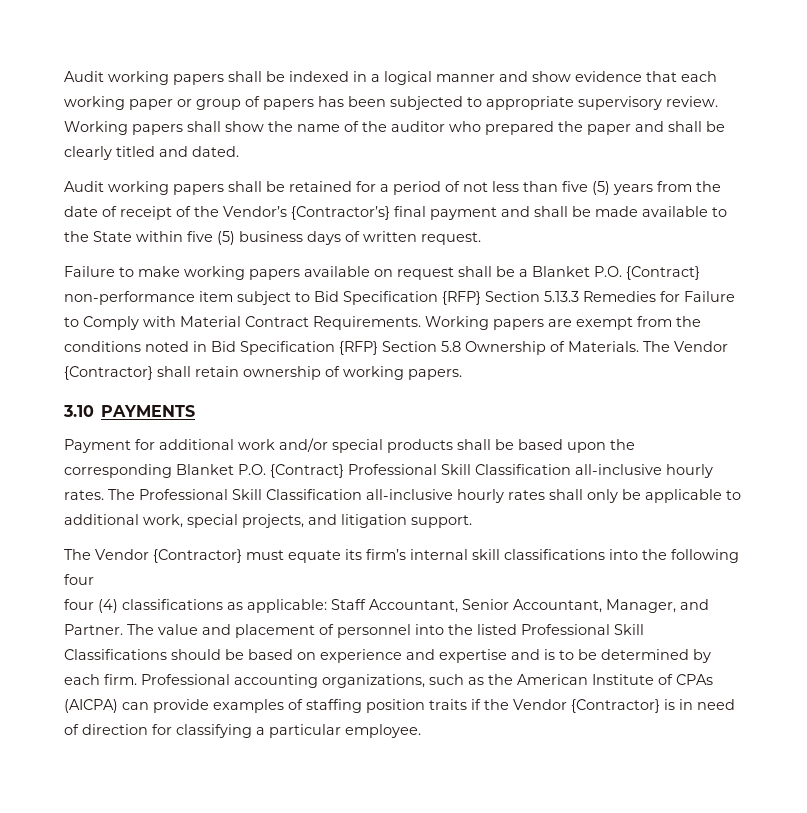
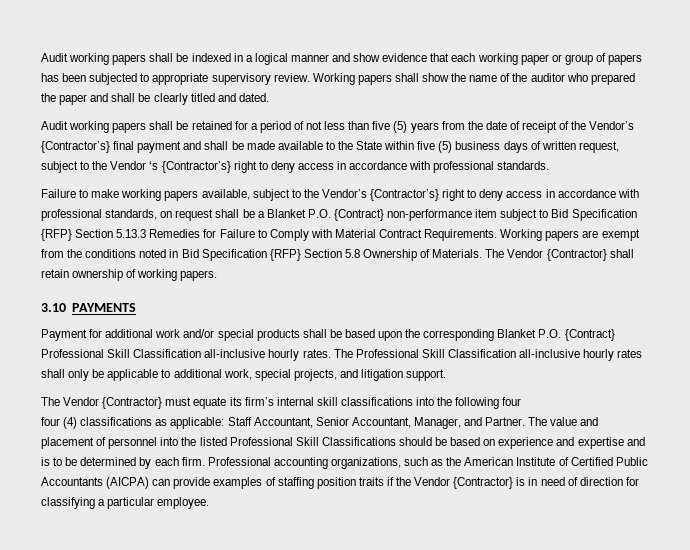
[421,232,481,245] request. -> [578,141,619,153] [41,161,550,173] request, subject to the Vendor ‘s {Contractor’s} right to deny access in accordance with professional standards.
[304,266,370,277] available -> [201,189,639,201] [41,209,158,221] available, subject to the Vendor’s {Contractor’s} right to deny access in accordance with professional standards,
[676,674,713,685] CPAs -> [570,457,648,466] [41,477,103,486] Certified Public Accountants

